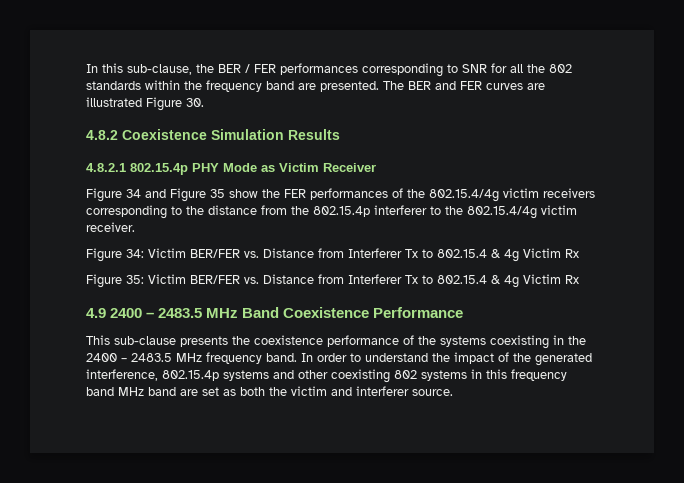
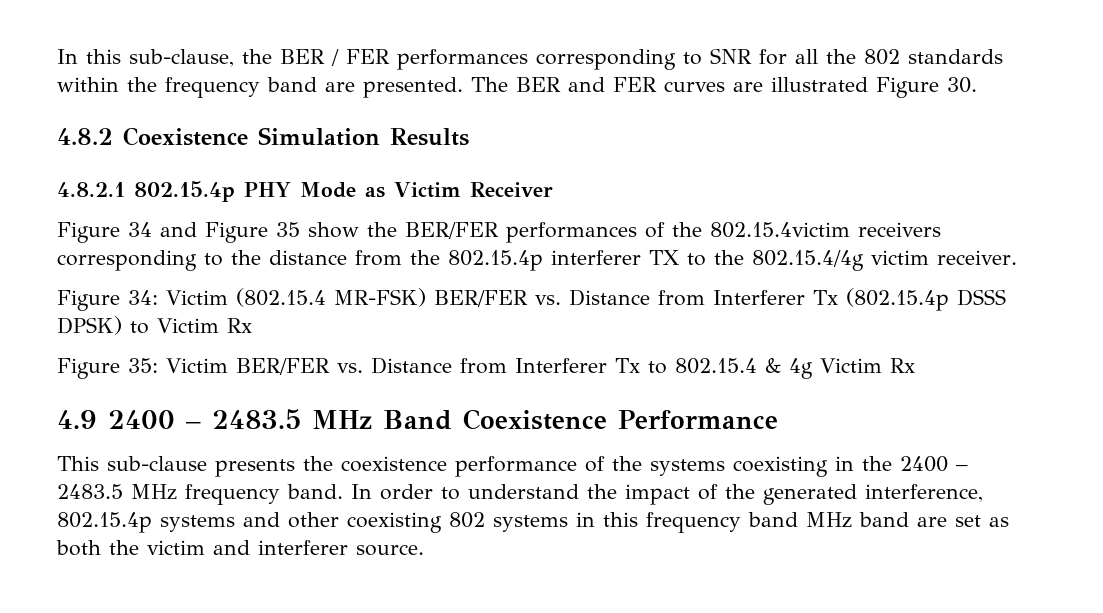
[284,189,306,198] FER -> [405,222,499,239] BER/FER
[429,188,539,202] 802.15.4/4g victim -> [710,222,850,238] 802.15.4victim
(427, 210) none -> [649,250,679,265] TX
[190,248,519,262] BER/FER vs. Distance from Interferer Tx to 802.15.4 & 4g -> [235,288,1006,311] [57,316,149,335] (802.15.4 MR-FSK) BER/FER vs. Distance from Interferer Tx (802.15.4p DSSS DPSK) to

